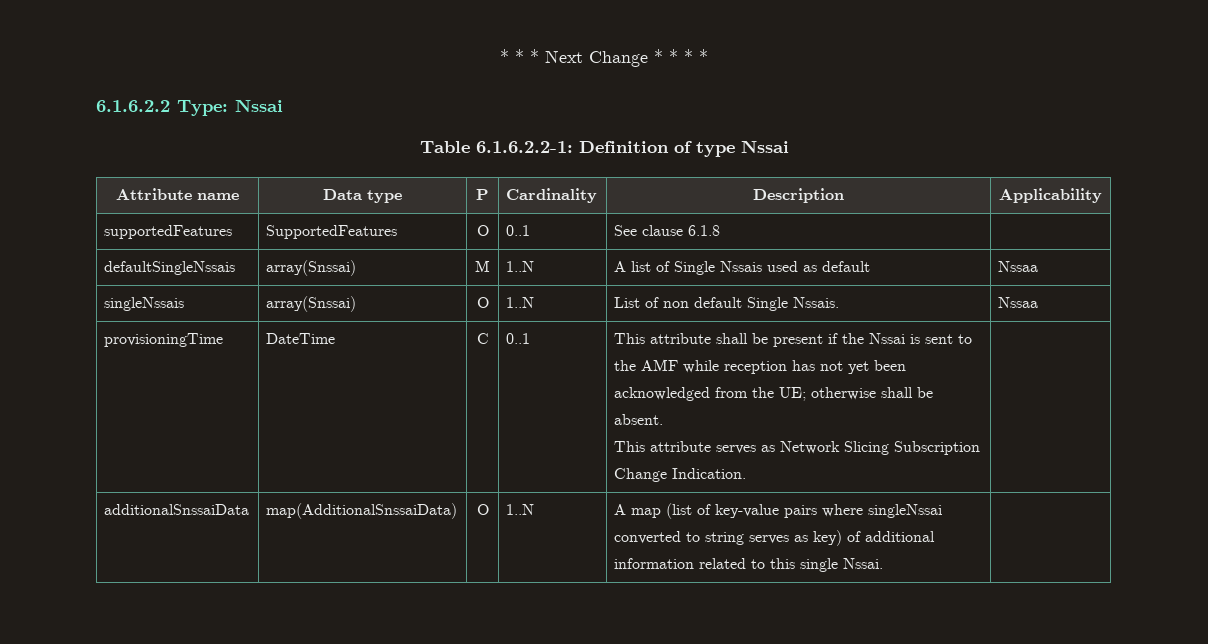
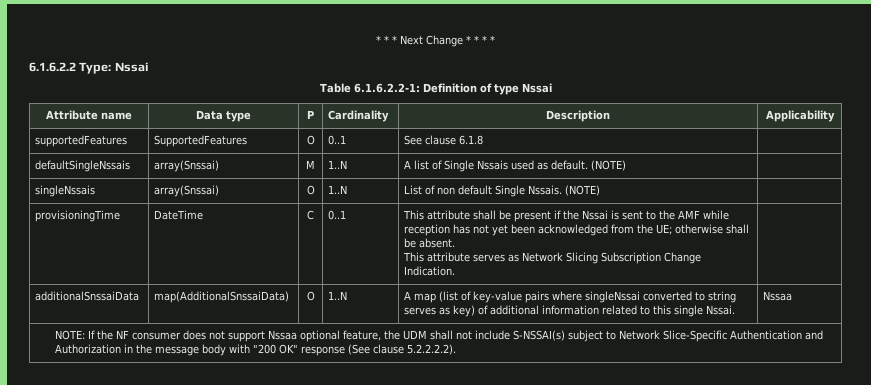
[822,261,871,272] [998,261,1039,272] default | Nssaa -> [551,160,627,171] default. (NOTE) |
[998,297,1039,308] | Nssaa -> [565,185,601,196] (NOTE) |
(884, 563) none -> [763,291,793,301] [55,330,824,342] [55,344,457,356] Nssaa // NOTE: If the NF consumer does not support Nssaa optional feature, the UDM shall not include S-NSSAI(s) subject to Network Slice-Specific Authentication and Authorization in the message body with "200 OK" response (See clause 5.2.2.2.2).

